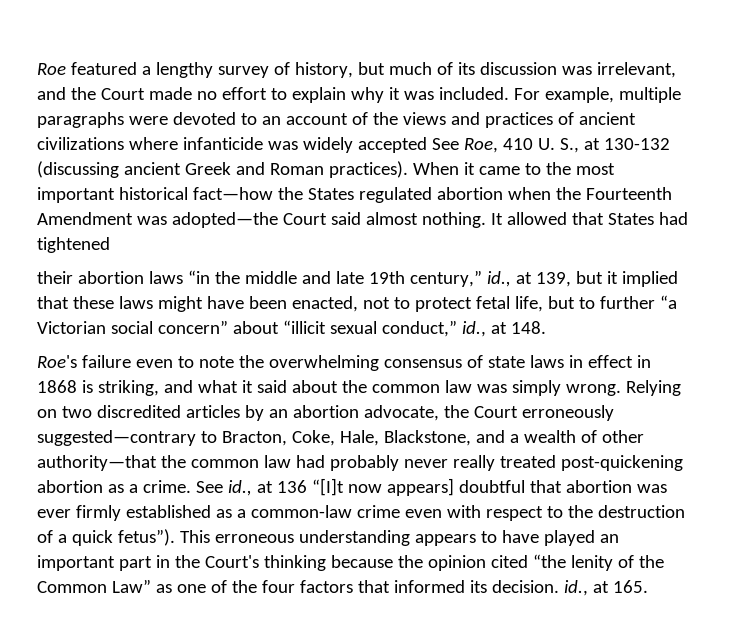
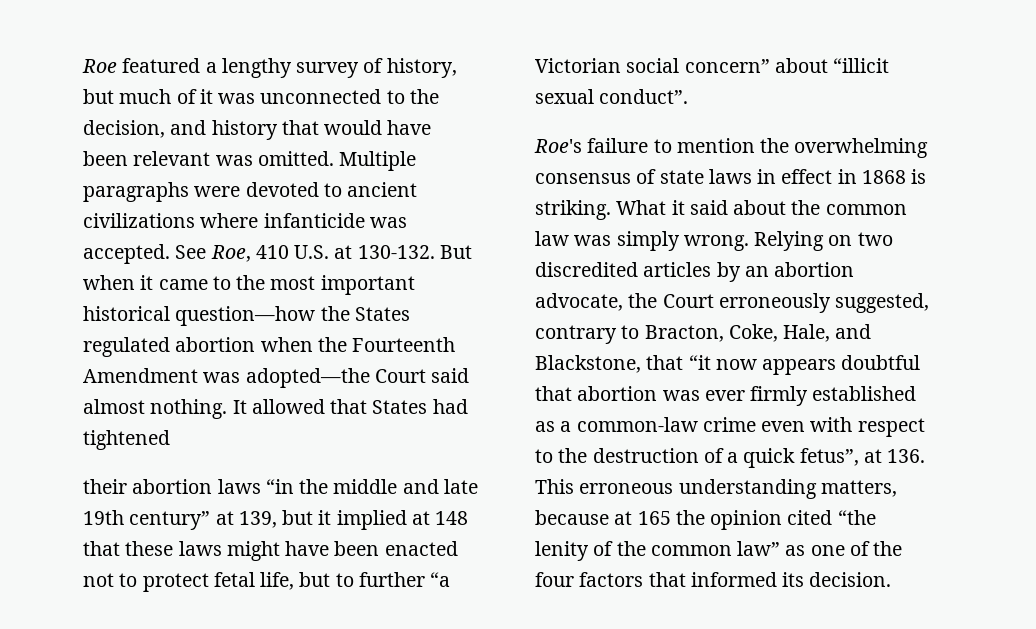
[457,62,676,78] [37,87,681,103] [37,112,574,128] its discussion was irrelevant, and the Court made no effort to explain why it was included. For example, multiple paragraphs were devoted to an account of the views and practices of -> [199,89,439,104] [83,120,432,140] [83,151,417,171] [83,182,342,202] it was unconnected to the decision, and history that would have been relevant was omitted. Multiple paragraphs were devoted to
[302,137,427,153] widely accepted -> [83,244,170,264] accepted.
[537,138,670,153] [37,161,459,178] U. S., at 130-132 (discussing ancient Greek and Roman practices). When -> [294,245,472,259] [83,275,135,290] U.S. at 130-132. But when
[192,187,273,200] fact—how -> [175,306,316,326] question—how
[409,270,511,287] century,” id., -> [129,511,211,530] century”
(678, 279) none -> [411,511,469,525] at 148
[291,296,358,312] enacted, -> [384,541,458,556] enacted
[381,320,546,337] conduct,” id., at 148. -> [599,89,689,104] conduct”.
[135,356,234,368] even to note -> [653,138,755,153] to mention
[97,380,238,396] striking, and what -> [535,200,667,220] striking. What
[37,430,196,446] suggested—contrary -> [835,293,930,313] [535,325,617,344] suggested, contrary
[383,430,644,446] [37,455,683,471] [37,478,454,496] Blackstone, and a wealth of other authority—that the common law had probably never really treated post-quickening abortion as a crime. See id., at 136 “[I]t now appears] -> [835,324,872,339] [535,355,837,375] and Blackstone, that “it now appears
[117,529,619,546] [37,555,393,571] fetus”). This erroneous understanding appears to have played an important part in the Court's thinking because -> [799,448,926,466] [535,479,897,499] [535,510,671,525] fetus”, at 136. This erroneous understanding matters, because at 165
[37,579,151,593] Common Law” -> [650,541,781,556] common law”
[563,580,648,596] id., at 165. -> (892, 579) none

